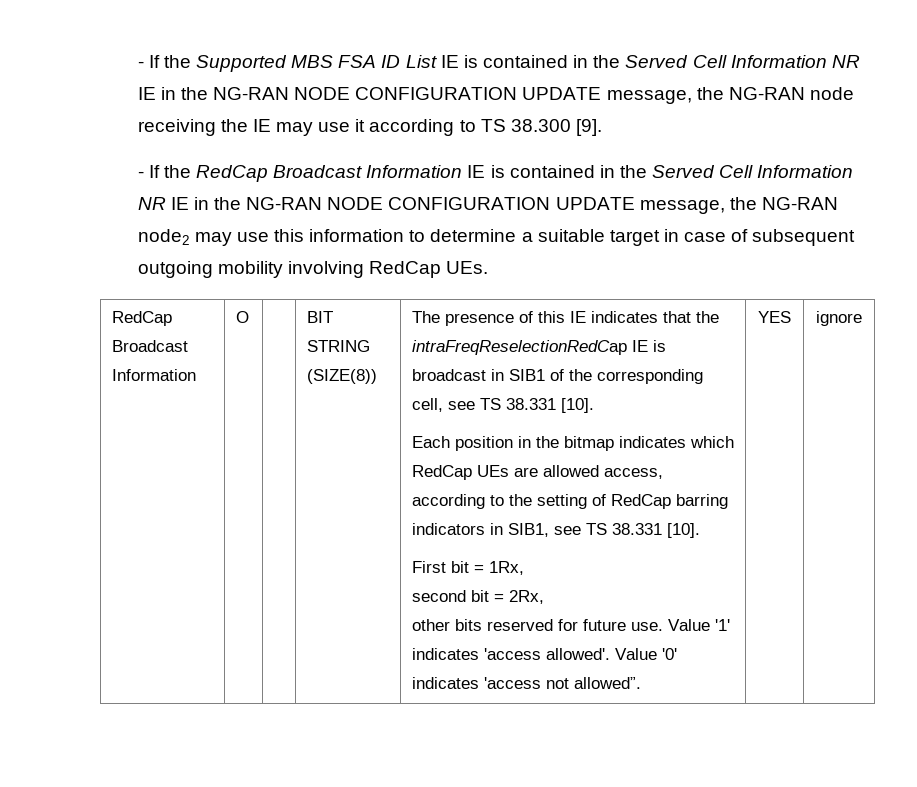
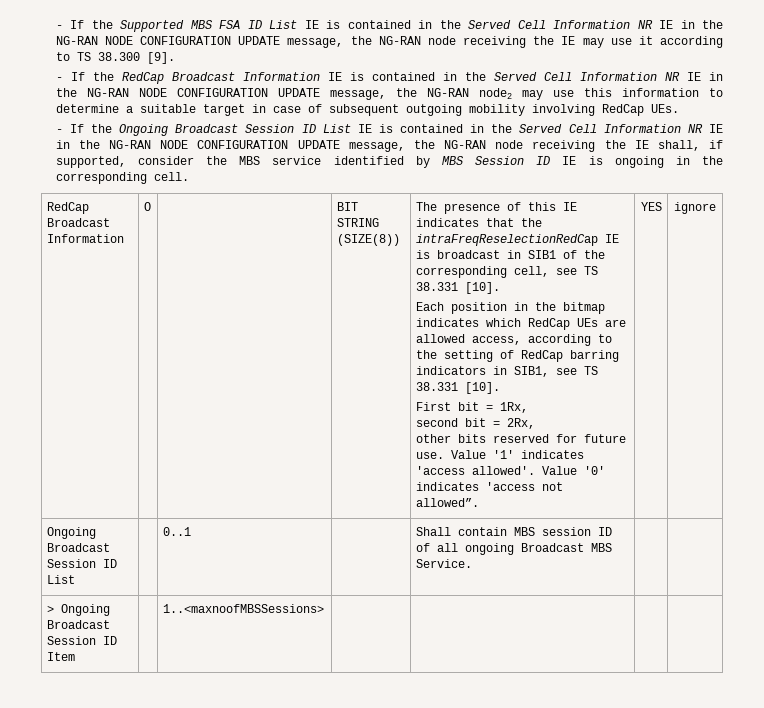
(489, 267) none -> [55,124,723,136] [55,140,724,152] [55,156,724,168] [55,172,189,184] // - If the Ongoing Broadcast Session ID List IE is contained in the Served Cell Information NR IE in the NG-RAN NODE CONFIGURATION UPDATE message, the NG-RAN node receiving the IE shall, if supported, consider the MBS service identified by MBS Session ID IE is ongoing in the corresponding cell.
(862, 318) none -> [46,527,96,539] [46,543,110,552] [46,559,117,568] [46,575,75,584] [162,527,191,536] [415,527,612,536] [415,543,612,555] [415,559,472,568] [46,604,110,616] [46,620,110,629] [46,636,117,645] [46,652,75,661] [162,604,324,613] // Ongoing Broadcast Session ID List | | 0..1 | | Shall contain MBS session ID of all ongoing Broadcast MBS Service. | | // > Ongoing Broadcast Session ID Item | | 1..<maxnoofMBSSessions> | | | |

